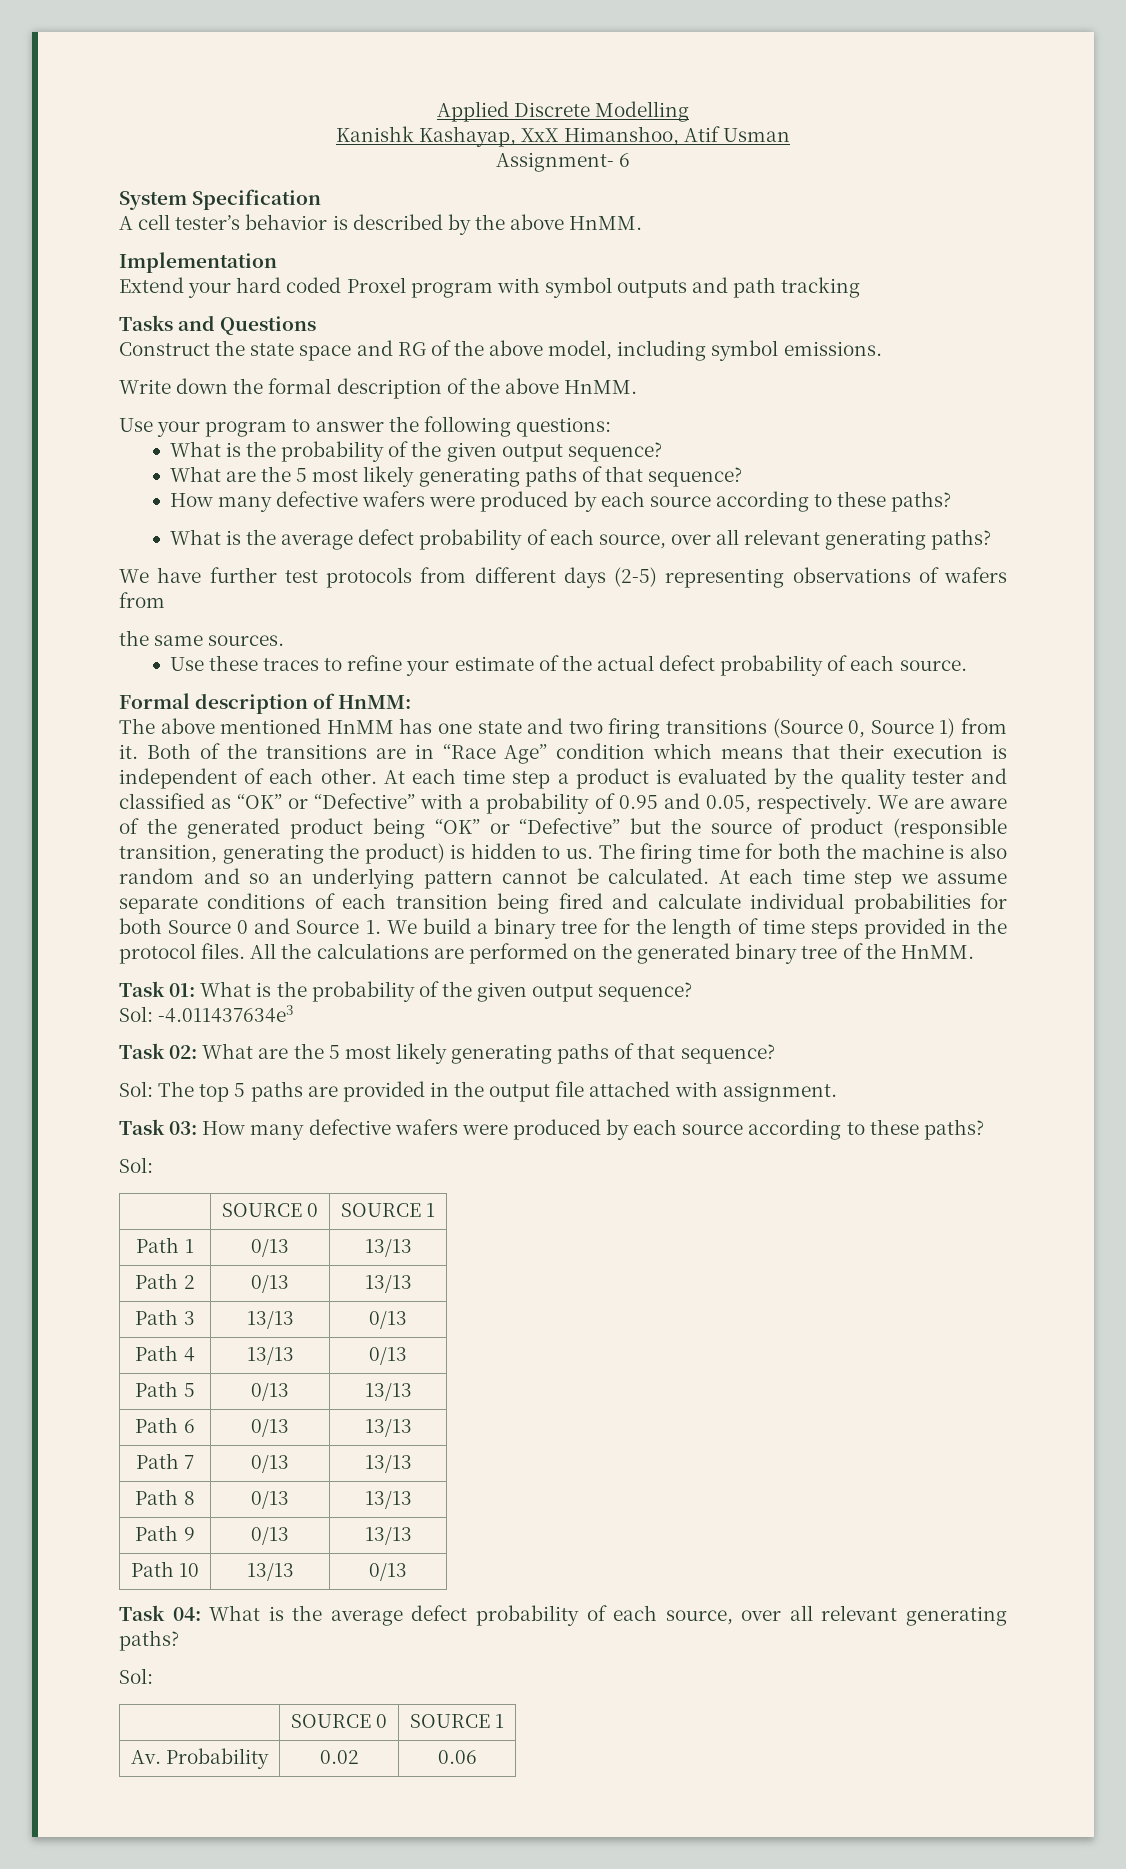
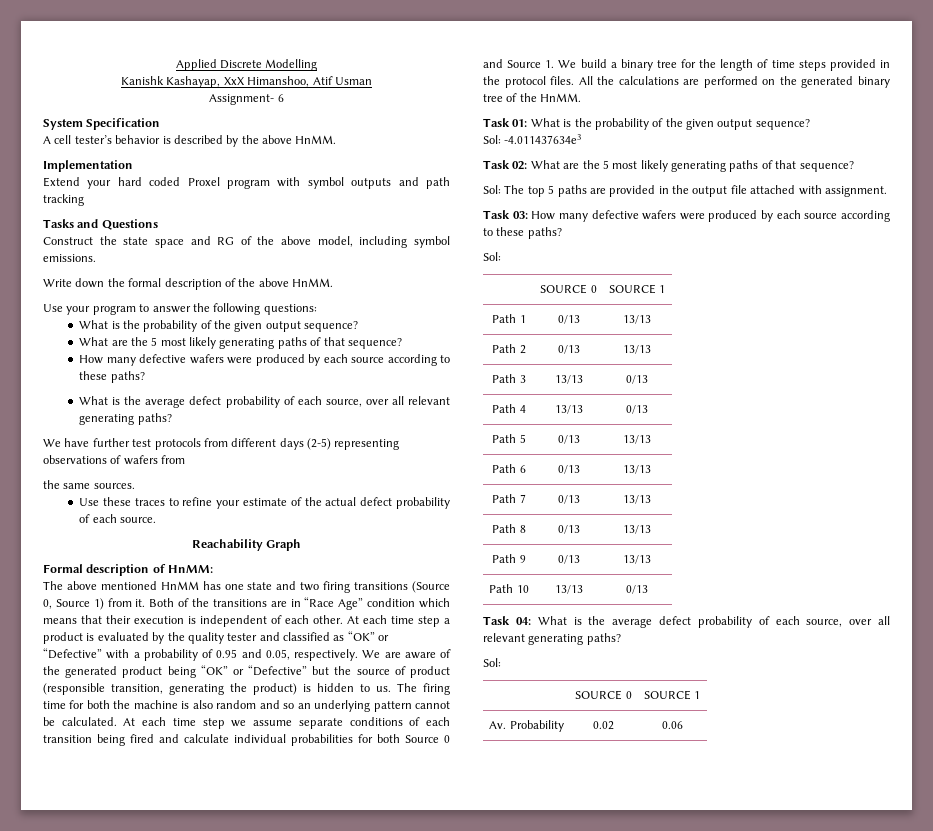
(967, 665) none -> [191,539,302,551] // Reachability Graph

